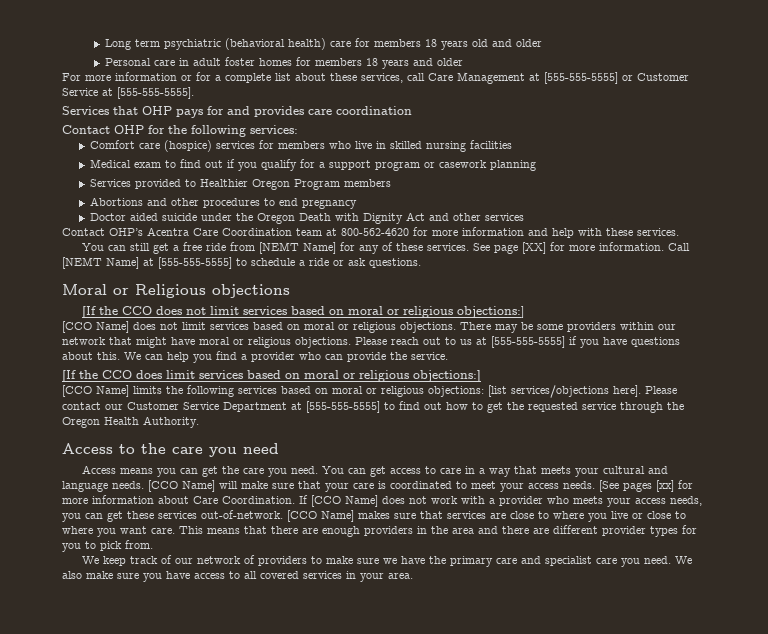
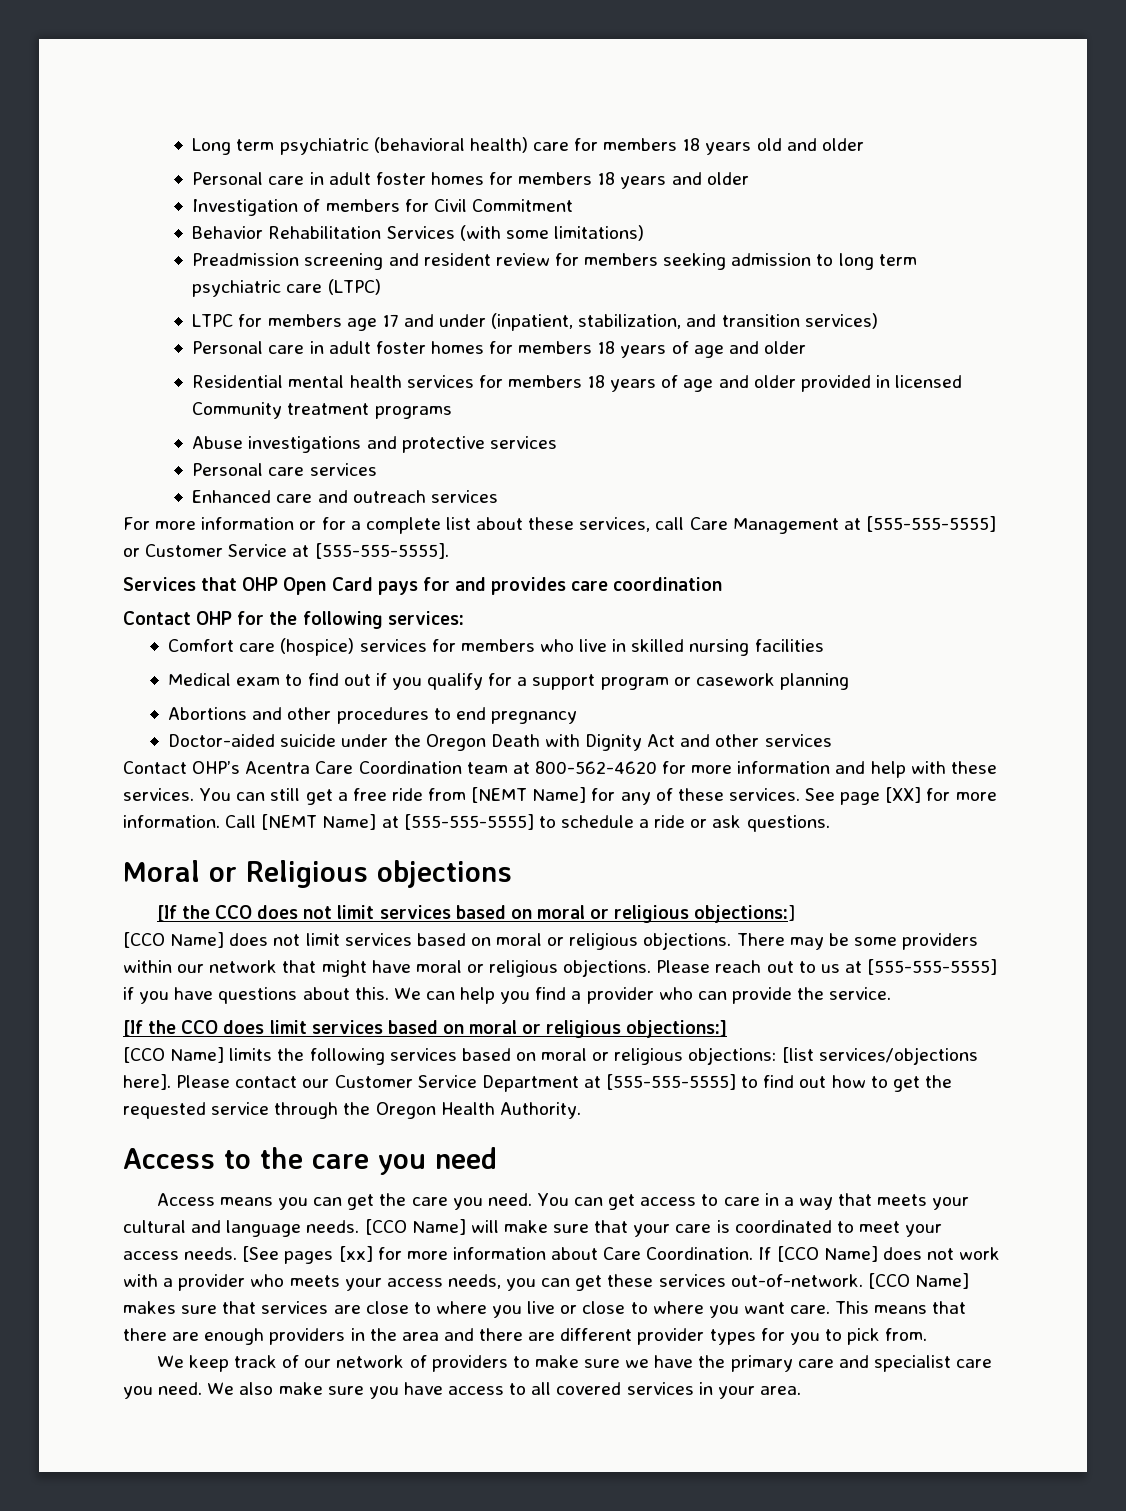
(463, 62) none -> [192,199,573,216] [192,225,644,241] [192,253,917,270] [192,279,381,297] [192,313,878,331] [192,341,807,358] [192,375,963,392] [192,402,452,419] [192,436,557,453] [192,463,377,476] [192,490,498,503] // Investigation of members for Civil Commitment // Behavior Rehabilitation Services (with some limitations) // Preadmission screening and resident review for members seeking admission to long term psychiatric care (LTPC) // LTPC for members age 17 and under (inpatient, stabilization, and transition services) // Personal care in adult foster homes for members 18 years of age and older // Residential mental health services for members 18 years of age and older provided in licensed Community treatment programs // Abuse investigations and protective services // Personal care services // Enhanced care and outreach services
(172, 110) none -> [283,577,373,595] Open Card
[89,179,391,190] // Services provided to Healthier Oregon Program members -> (849, 681) none
[89,213,158,221] Doctor aided -> [168,734,276,747] Doctor-aided
(679, 232) // -> (194, 794) none

